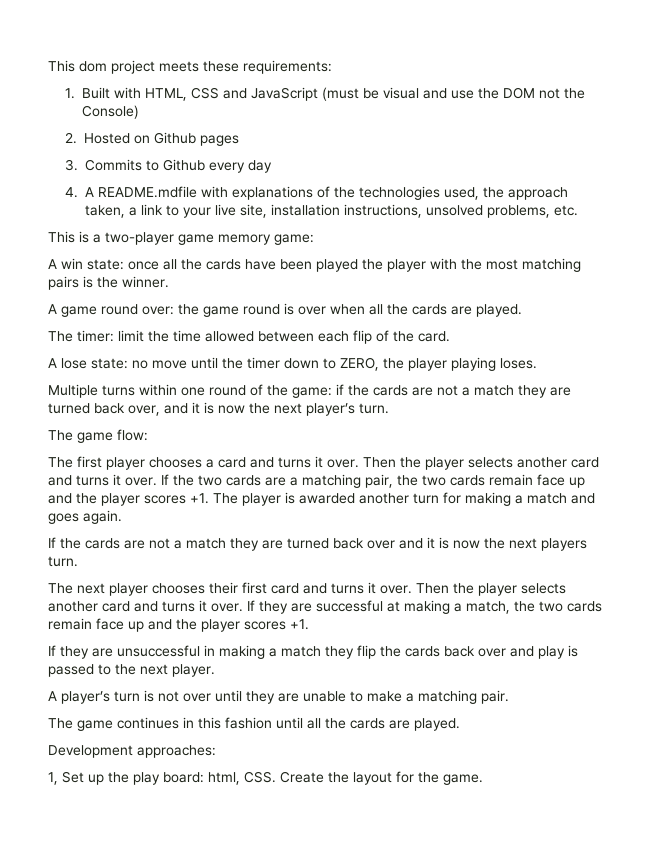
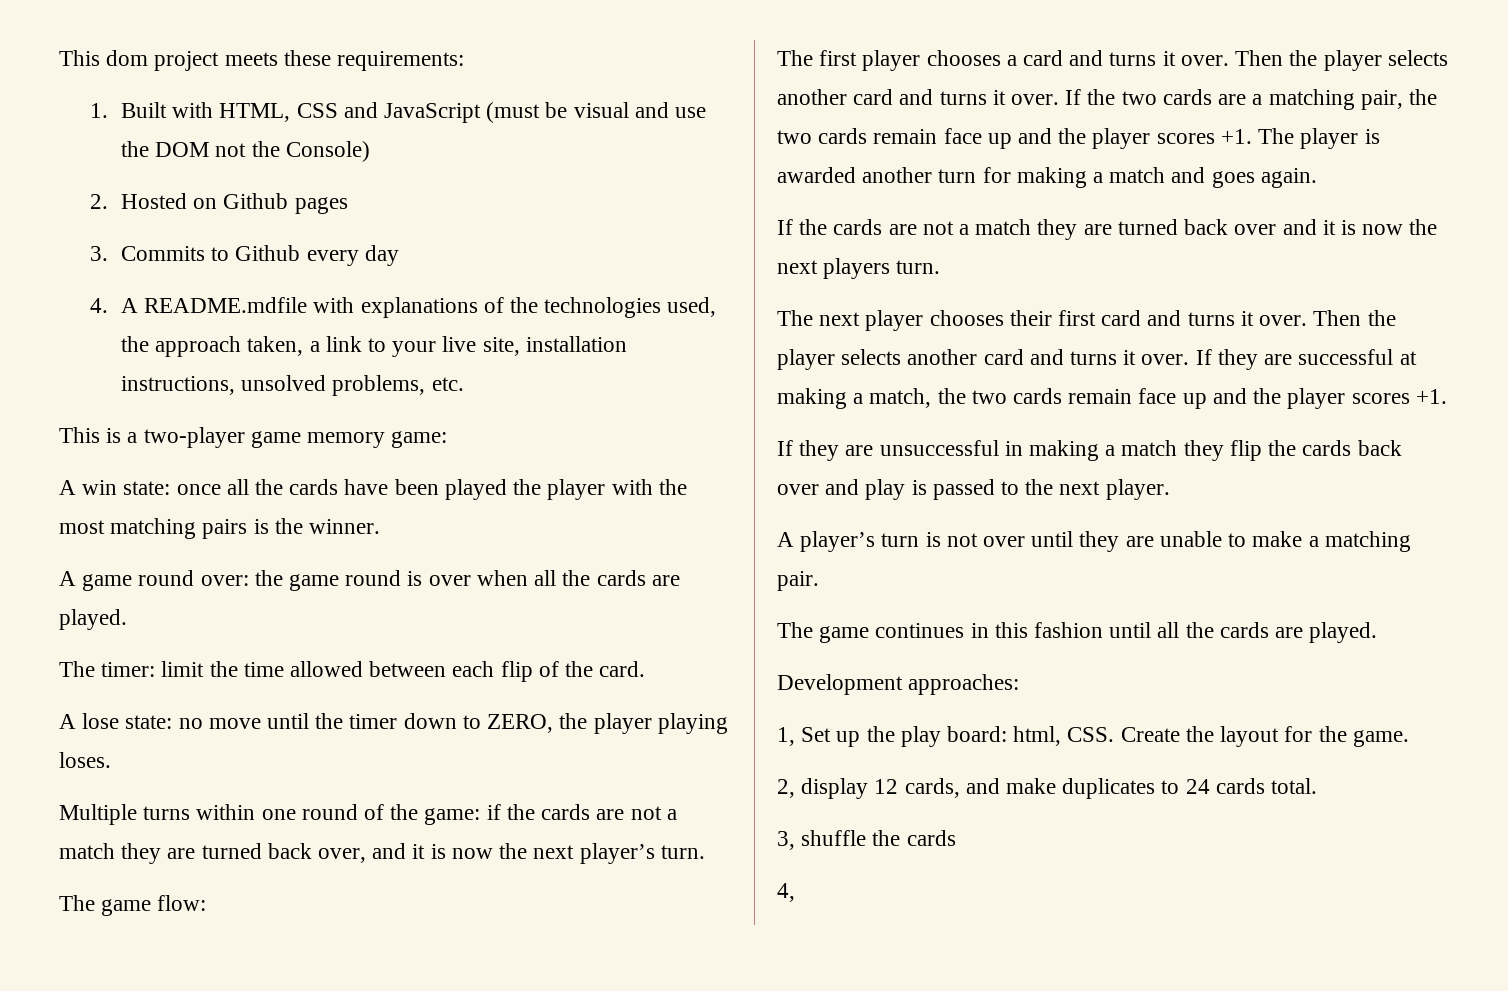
(483, 779) none -> [777,778,1318,799] [777,830,956,850] [777,883,795,902] // 2, display 12 cards, and make duplicates to 24 cards total. // 3, shuffle the cards // 4,

